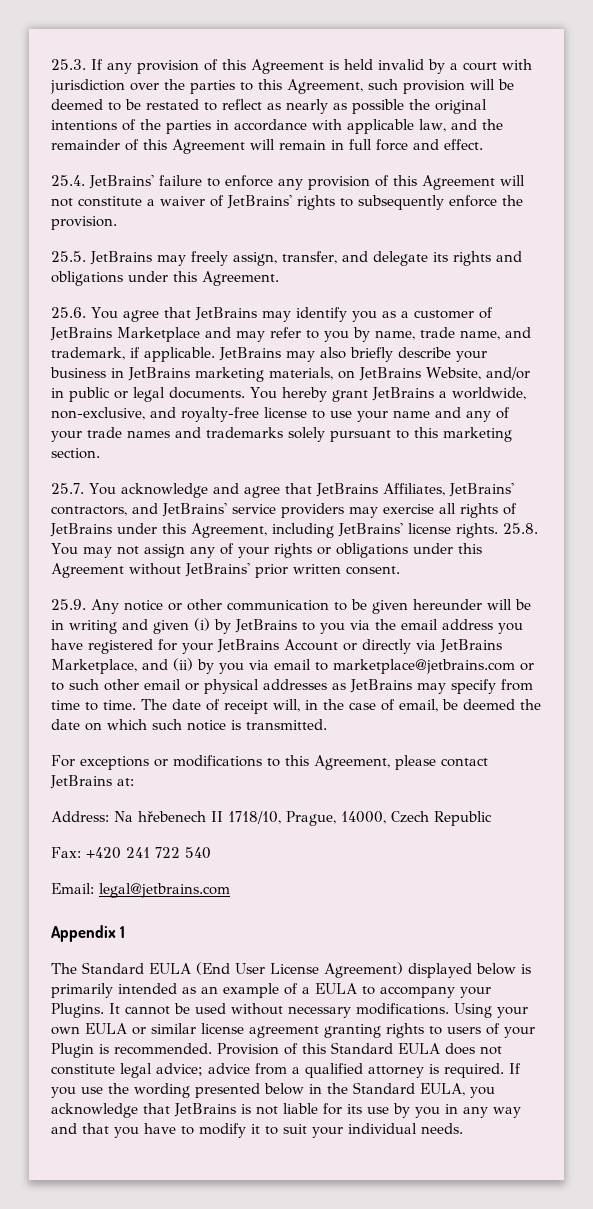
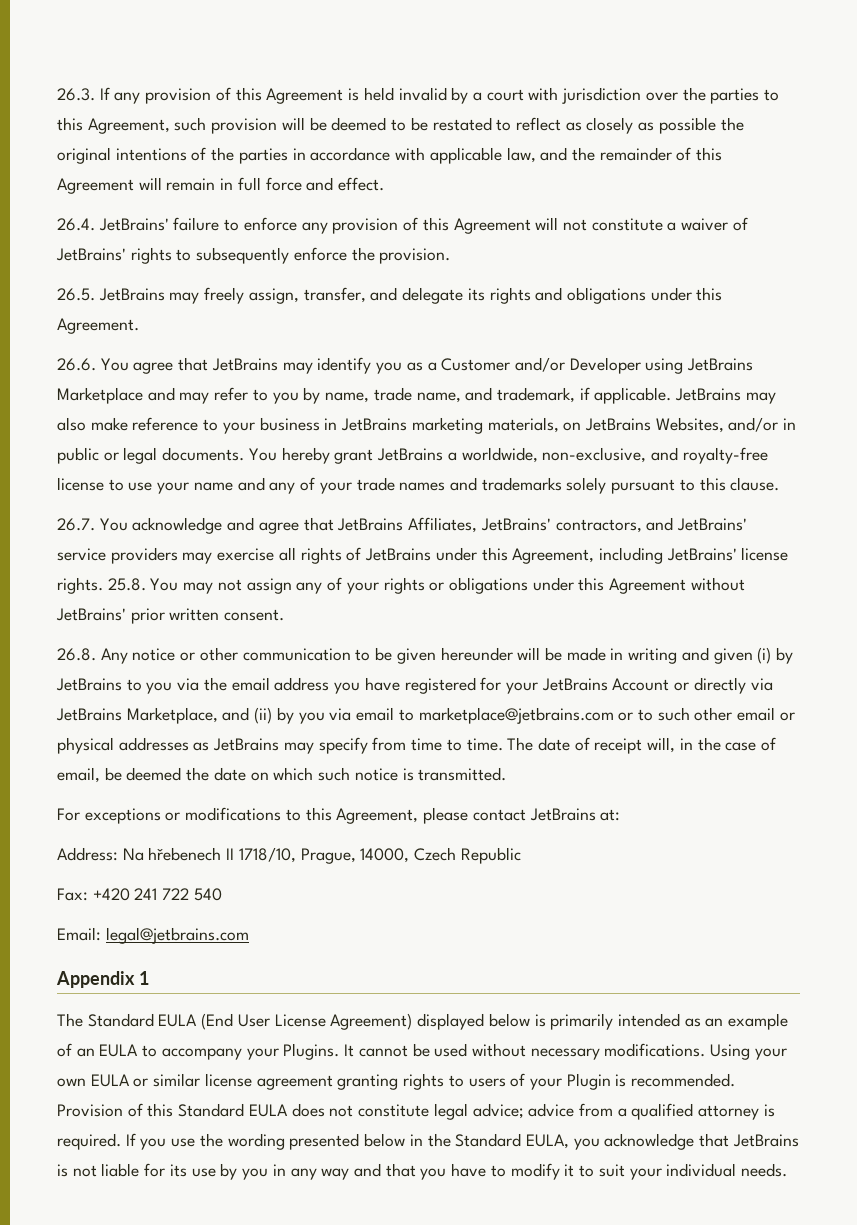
[51,59,86,70] 25.3. -> [57,88,95,101] 26.3.
[286,99,328,114] nearly -> [586,117,634,134] closely
[51,175,85,186] 25.4. -> [57,218,95,231] 26.4.
[51,251,86,262] 25.5. -> [57,288,95,301] 26.5.
[51,307,86,318] 25.6. -> [57,358,96,371] 26.6.
[413,307,493,319] customer of -> [441,357,684,374] Customer and/or Developer using
[350,347,451,362] briefly describe -> [90,417,219,431] make reference to
[426,367,481,380] Website, -> [655,417,724,433] Websites,
[443,427,512,442] [51,448,100,459] [51,483,84,494] marketing section. // 25.7. -> [730,477,780,491] [57,518,95,531] clause. // 26.7.
[51,599,86,610] 25.9. -> [57,648,96,661] 26.8.
(531, 604) none -> [566,647,606,661] made
[302,987,310,994] a -> [76,1048,95,1057] an

